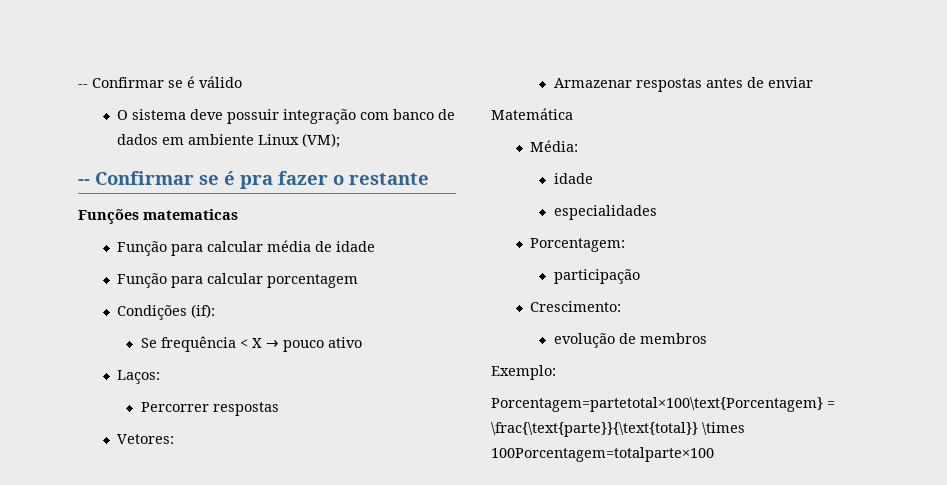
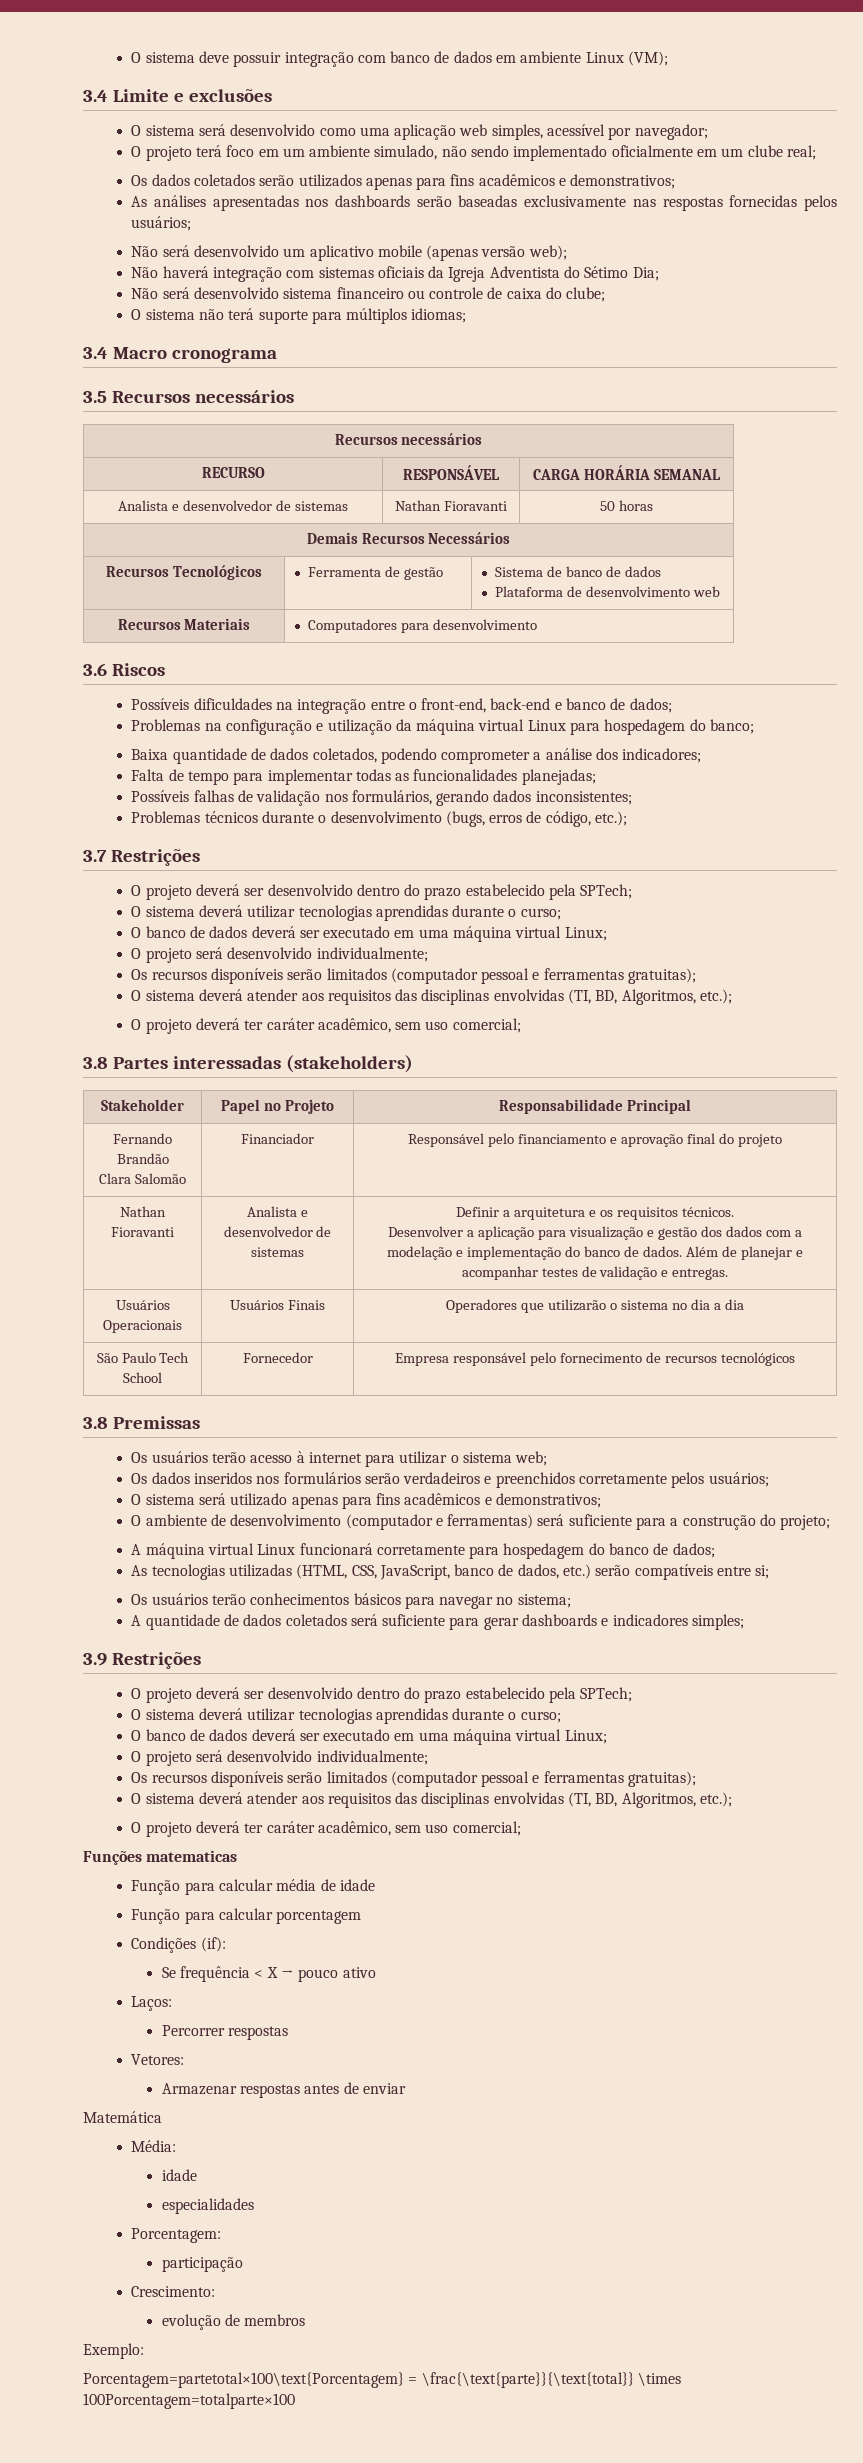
[78,76,242,88] -- Confirmar se é válido // -> (131, 57) none
[78,171,429,189] -- Confirmar se é pra fazer o restante -> [83,89,272,102] [131,124,708,140] [131,145,817,161] [131,174,676,190] [131,195,838,211] [131,216,192,231] [131,245,567,261] [131,266,659,282] [131,287,606,302] [131,308,467,324] [83,347,277,363] [83,390,294,403] [334,433,483,445] [201,467,265,478] [403,465,500,480] [533,465,721,480] [118,500,348,511] [395,500,507,511] [600,500,653,511] [306,532,511,544] [106,565,262,580] [308,566,444,580] [495,566,661,577] [495,586,721,597] [117,618,251,630] [308,619,538,633] [83,663,165,676] [131,698,672,714] [131,719,755,735] [131,748,702,764] [131,769,596,785] [131,790,632,806] [131,811,628,827] [83,849,200,866] [131,884,633,900] [131,905,561,921] [131,926,607,942] [131,947,428,963] [131,968,697,984] [131,989,733,1005] [131,1018,521,1034] [83,1055,413,1073] [101,1099,184,1111] [221,1099,334,1114] [499,1099,691,1114] [113,1133,172,1144] [116,1153,169,1164] [99,1173,186,1184] [241,1133,314,1144] [408,1133,782,1147] [120,1206,166,1217] [111,1227,174,1237] [247,1206,308,1217] [223,1226,332,1237] [251,1247,304,1257] [456,1207,734,1220] [388,1226,802,1240] [387,1246,803,1260] [461,1266,729,1280] [115,1300,170,1310] [103,1320,182,1333] [230,1300,325,1310] [446,1299,744,1313] [96,1352,190,1363] [123,1372,162,1383] [242,1352,313,1363] [395,1352,795,1366] [83,1416,200,1429] [131,1451,548,1467] [131,1472,769,1488] [131,1493,602,1509] [131,1514,831,1530] [131,1543,715,1559] [131,1564,770,1580] [131,1593,571,1609] [131,1614,745,1630] [83,1652,201,1669] [131,1687,633,1703] [131,1708,561,1724] [131,1729,607,1745] [131,1750,428,1766] [131,1771,697,1787] [131,1792,733,1808] [131,1821,521,1837] 3.4 Limite e exclusões // O sistema será desenvolvido como uma aplicação web simples, acessível por navegador; // O projeto terá foco em um ambiente simulado, não sendo implementado oficialmente em um clube real; // Os dados coletados serão utilizados apenas para fins acadêmicos e demonstrativos; // As análises apresentadas nos dashboards serão baseadas exclusivamente nas respostas fornecidas pelos usuários; // Não será desenvolvido um aplicativo mobile (apenas versão web); // Não haverá integração com sistemas oficiais da Igreja Adventista do Sétimo Dia; // Não será desenvolvido sistema financeiro ou controle de caixa do clube; // O sistema não terá suporte para múltiplos idiomas; // 3.4 Macro cronograma // 3.5 Recursos necessários // Recursos necessários // RECURSO | RESPONSÁVEL | CARGA HORÁRIA SEMANAL // Analista e desenvolvedor de sistemas | Nathan Fioravanti | 50 horas // Demais Recursos Necessários // Recursos Tecnológicos | Ferramenta de gestão | Sistema de banco de dados // Plataforma de desenvolvimento web // Recursos Materiais | Computadores para desenvolvimento // 3.6 Riscos // Possíveis dificuldades na integração entre o front-end, back-end e banco de dados; // Problemas na configuração e utilização da máquina virtual Linux para hospedagem do banco; // Baixa quantidade de dados coletados, podendo comprometer a análise dos indicadores; // Falta de tempo para implementar todas as funcionalidades planejadas; // Possíveis falhas de validação nos formulários, gerando dados inconsistentes; // Problemas técnicos durante o desenvolvimento (bugs, erros de código, etc.); // 3.7 Restrições // O projeto deverá ser desenvolvido dentro do prazo estabelecido pela SPTech; // O sistema deverá utilizar tecnologias aprendidas durante o curso; // O banco de dados deverá ser executado em uma máquina virtual Linux; // O projeto será desenvolvido individualmente; // Os recursos disponíveis serão limitados (computador pessoal e ferramentas gratuitas); // O sistema deverá atender aos requisitos das disciplinas envolvidas (TI, BD, Algoritmos, etc.); // O projeto deverá ter caráter acadêmico, sem uso comercial; // 3.8 Partes interessadas (stakeholders) // Stakeholder | Papel no Projeto | Responsabilidade Principal // Fernando Brandão // Clara Salomão | Financiador | Responsável pelo financiamento e aprovação final do projeto // Nathan Fioravanti | Analista e desenvolvedor de sistemas | Definir a arquitetura e os requisitos técnicos. // Desenvolver a aplicação para visualização e gestão dos dados com a modelação e implementação do banco de dados. Além de planejar e acompanhar testes de validação e entregas. // Usuários Operacionais | Usuários Finais | Operadores que utilizarão o sistema no dia a dia // São Paulo Tech School | Fornecedor | Empresa responsável pelo fornecimento de recursos tecnológicos // 3.8 Premissas // Os usuários terão acesso à internet para utilizar o sistema web; // Os dados inseridos nos formulários serão verdadeiros e preenchidos corretamente pelos usuários; // O sistema será utilizado apenas para fins acadêmicos e demonstrativos; // O ambiente de desenvolvimento (computador e ferramentas) será suficiente para a construção do projeto; // A máquina virtual Linux funcionará corretamente para hospedagem do banco de dados; // As tecnologias utilizadas (HTML, CSS, JavaScript, banco de dados, etc.) serão compatíveis entre si; // Os usuários terão conhecimentos básicos para navegar no sistema; // A quantidade de dados coletados será suficiente para gerar dashboards e indicadores simples; // 3.9 Restrições // O projeto deverá ser desenvolvido dentro do prazo estabelecido pela SPTech; // O sistema deverá utilizar tecnologias aprendidas durante o curso; // O banco de dados deverá ser executado em uma máquina virtual Linux; // O projeto será desenvolvido individualmente; // Os recursos disponíveis serão limitados (computador pessoal e ferramentas gratuitas); // O sistema deverá atender aos requisitos das disciplinas envolvidas (TI, BD, Algoritmos, etc.); // O projeto deverá ter caráter acadêmico, sem uso comercial;

